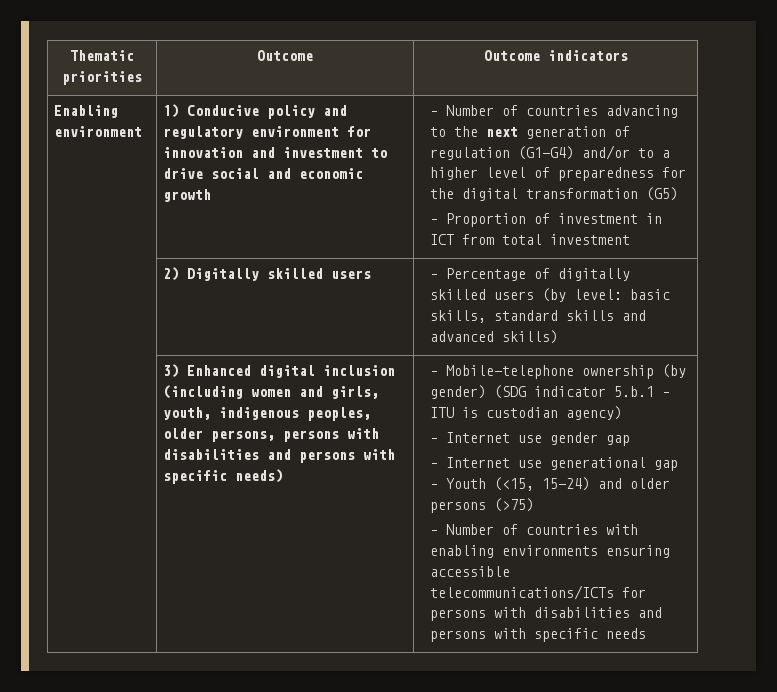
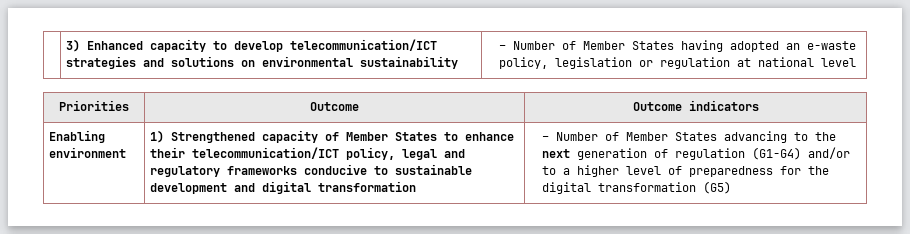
[70,50,134,61] [62,71,142,85] Thematic priorities -> [65,39,437,52] [65,56,458,69] [499,40,857,52] [499,57,857,69] [59,100,129,111] | 3) Enhanced capacity to develop telecommunication/ICT strategies and solutions on environmental sustainability | – Number of Member States having adopted an e-waste policy, legislation or regulation at national level // Priorities
[187,105,348,119] [163,126,372,139] [163,147,388,158] [163,168,364,179] [163,189,212,202] [429,105,598,116] Conducive policy and regulatory environment for innovation and investment to drive social and economic growth | – Number of countries -> [170,130,514,143] [149,147,465,160] [149,164,472,177] [149,181,416,194] [542,132,718,141] Strengthened capacity of Member States to enhance their telecommunication/ICT policy, legal and regulatory frameworks conducive to sustainable development and digital transformation | – Number of Member States
[429,213,662,227] [429,234,630,245] [163,267,372,281] [429,268,630,281] [429,288,670,302] [429,310,646,323] [429,330,558,344] [163,364,396,378] [163,385,380,399] [163,407,372,421] [163,428,380,442] [163,449,396,463] [163,469,284,484] [429,364,686,379] [429,385,670,399] [429,406,622,420] [429,432,630,446] [429,457,678,471] [429,477,670,491] [429,498,534,513] [429,524,638,535] [429,545,670,558] [429,566,510,577] [429,585,646,600] [429,607,662,621] [429,628,646,642] // – Proportion of investment in ICT from total investment // | 2) Digitally skilled users | – Percentage of digitally skilled users (by level: basic skills, standard skills and advanced skills) // | 3) Enhanced digital inclusion (including women and girls, youth, indigenous peoples, older persons, persons with disabilities and persons with specific needs) | – Mobile-telephone ownership (by gender) (SDG indicator 5.b.1 – ITU is custodian agency) // – Internet use gender gap // – Internet use generational gap – Youth (<15, 15-24) and older persons (>75) // – Number of countries with enabling environments ensuring accessible telecommunications/ICTs for persons with disabilities and persons with specific needs -> (732, 187) none

